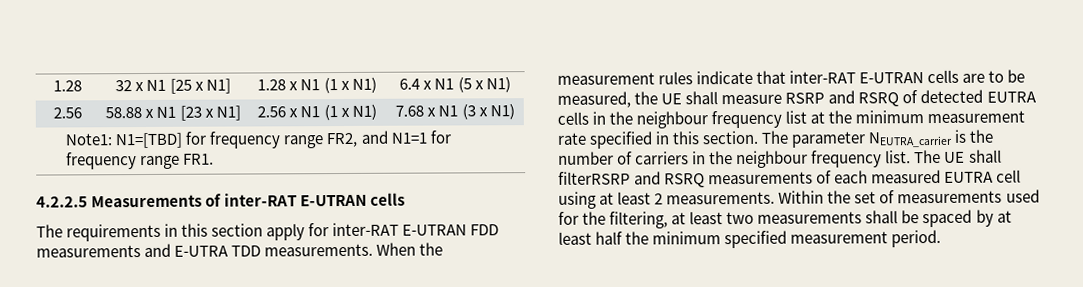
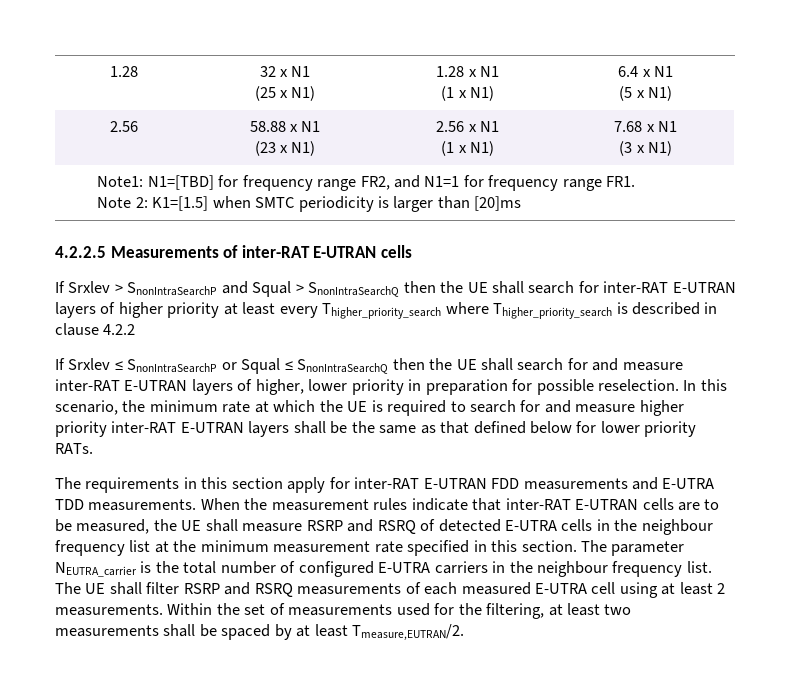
[169,78,231,94] [25 x N1] -> [254,86,316,101] // (25 x N1)
(321, 85) none -> (499, 71) //
(455, 84) none -> (673, 71) //
[179,105,241,121] [23 x N1] -> [254,141,316,156] // (23 x N1)
(321, 112) none -> (499, 126) //
(459, 111) none -> (677, 126) //
(215, 159) none -> [97,196,522,212] // Note 2: K1=[1.5] when SMTC periodicity is larger than [20]ms
(406, 199) none -> [55,281,736,297] [55,302,718,319] [55,323,136,336] [55,358,683,374] [55,379,727,395] [55,400,684,416] [55,421,697,437] [55,443,93,454] // If Srxlev > SnonIntraSearchP and Squal > SnonIntraSearchQ then the UE shall search for inter-RAT E-UTRAN layers of higher priority at least every Thigher_priority_search where Thigher_priority_search is described in clause 4.2.2 // If Srxlev ≤ SnonIntraSearchP or Squal ≤ SnonIntraSearchQ then the UE shall search for and measure inter-RAT E-UTRAN layers of higher, lower priority in preparation for possible reselection. In this scenario, the minimum rate at which the UE is required to search for and measure higher priority inter-RAT E-UTRAN layers shall be the same as that defined below for lower priority RATs.
[986,91,1037,103] EUTRA -> [505,520,558,531] E-UTRA
(995, 136) none -> [183,561,217,574] total
(634, 158) none -> [298,561,431,577] configured E-UTRA
[558,171,631,185] filterRSRP -> [146,582,220,594] filter RSRP
[944,171,995,183] EUTRA -> [535,583,588,594] E-UTRA
[595,229,942,249] half the minimum specified measurement period. -> [352,624,465,640] Tmeasure,EUTRAN/2.

